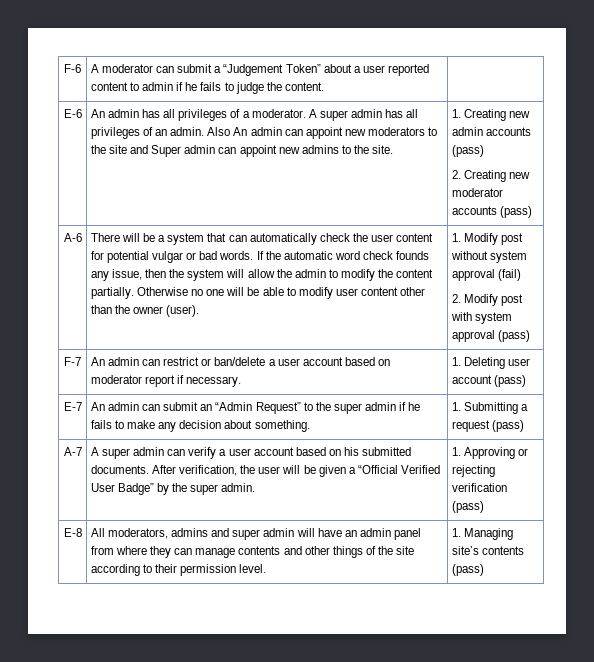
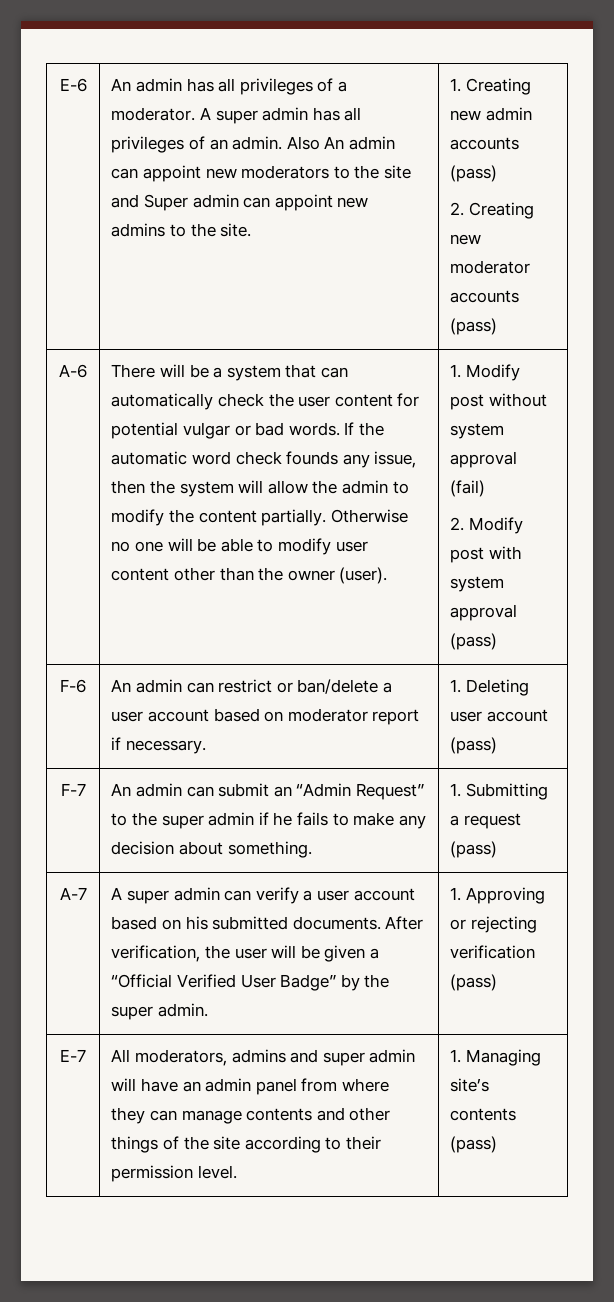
[64,64,81,73] [90,64,429,76] [90,82,324,94] F-6 | A moderator can submit a “Judgement Token” about a user reported content to admin if he fails to judge the content. | // -> (59, 85) none
[64,357,81,366] F-7 -> [60,679,86,693] F-6
[63,402,82,411] E-7 -> [60,783,86,796] F-7
[63,528,82,537] E-8 -> [60,1049,86,1062] E-7

